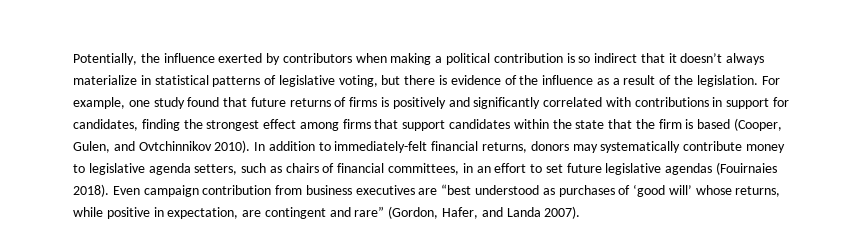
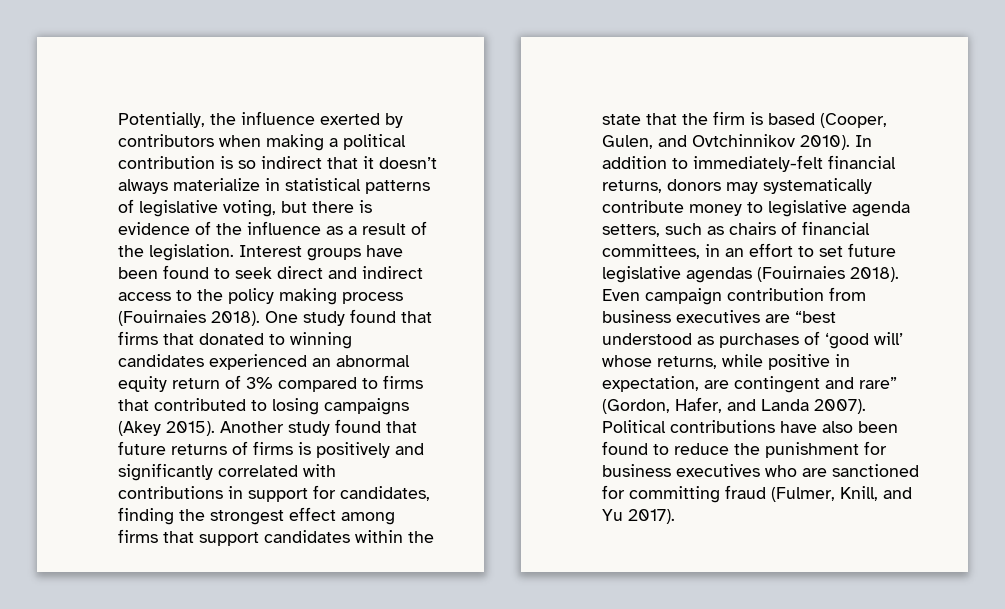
[761,76,780,85] [73,97,150,109] For example, one -> [239,245,403,261] [118,265,423,279] [118,288,403,305] [118,309,432,326] [118,331,352,349] [118,354,410,370] [118,375,423,392] [118,398,409,415] [118,421,284,436] Interest groups have been found to seek direct and indirect access to the policy making process (Fouirnaies 2018). One study found that firms that donated to winning candidates experienced an abnormal equity return of 3% compared to firms that contributed to losing campaigns (Akey 2015). Another
(581, 212) none -> [602,420,898,433] [602,441,887,458] [602,464,919,477] [602,485,912,503] [602,509,675,524] Political contributions have also been found to reduce the punishment for business executives who are sanctioned for committing fraud (Fulmer, Knill, and Yu 2017).

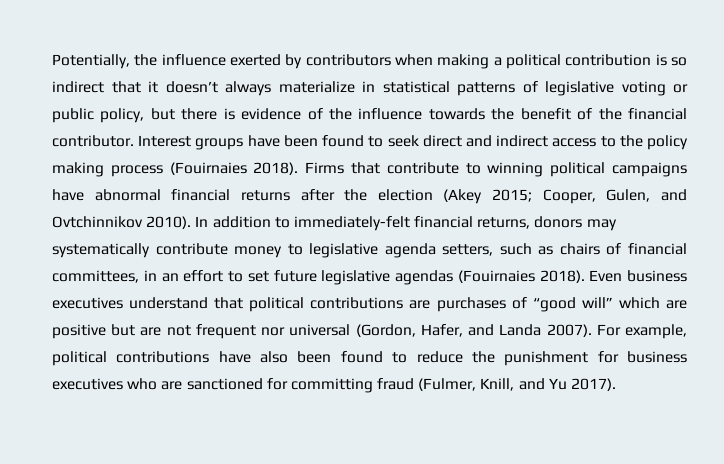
[223,200,276,217] voting, -> [621,81,688,96] [52,108,145,123] voting or public policy,
[326,221,427,235] [118,244,234,261] as a result of the legislation. -> [428,108,688,120] [52,135,134,147] towards the benefit of the financial contributor.
[265,309,432,326] [118,331,352,349] [118,354,410,370] [118,375,423,392] [118,398,409,415] [118,419,417,436] [118,441,424,458] [118,463,336,481] [118,485,430,502] [118,507,395,525] [118,529,434,546] [602,111,887,128] One study found that firms that donated to winning candidates experienced an abnormal equity return of 3% compared to firms that contributed to losing campaigns (Akey 2015). Another study found that future returns of firms is positively and significantly correlated with contributions in support for candidates, finding the strongest effect among firms that support candidates within the state that the firm is based (Cooper, -> [305,162,687,177] [52,189,596,204] Firms that contribute to winning political campaigns have abnormal financial returns after the election (Akey 2015; Cooper,
[645,287,866,305] [602,310,836,323] [602,331,903,349] [602,354,850,370] [602,376,897,393] campaign contribution from business executives are “best understood as purchases of ‘good will’ whose returns, while positive in expectation, are contingent and rare” -> [627,270,687,282] [52,297,687,312] [52,324,351,339] business executives understand that political contributions are purchases of “good will” which are positive but are not frequent nor universal
[602,420,666,433] Political -> [596,324,687,339] [52,351,107,366] For example, political

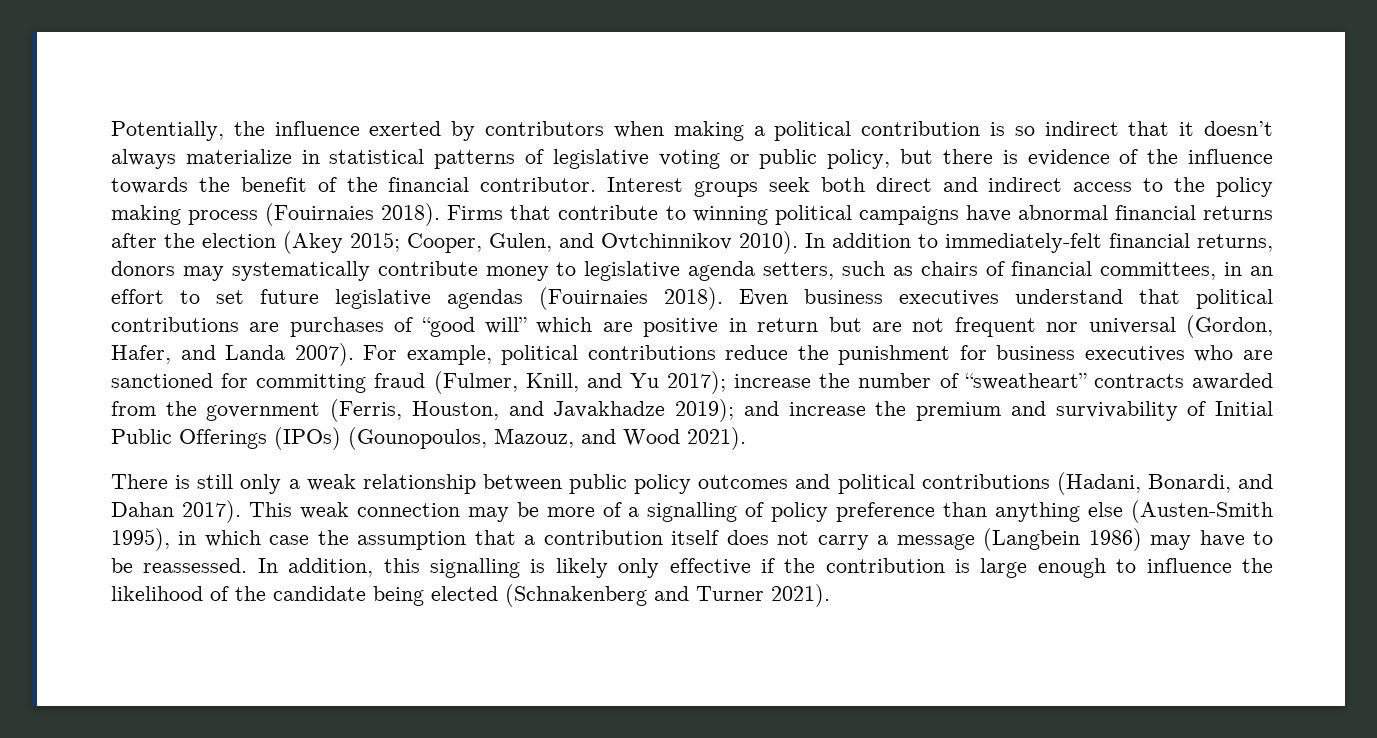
[247,135,419,147] have been found to seek -> [768,177,865,192] seek both
(106, 331) none -> [728,318,819,332] in return
[218,351,408,363] have also been found to -> (716, 352) none
[571,378,617,391] 2017). -> [667,371,1273,394] [111,399,1274,422] [111,427,746,450] [111,472,1273,495] [111,500,1274,523] [111,528,1273,551] [111,558,1274,578] [111,584,830,607] 2017); increase the number of “sweatheart” contracts awarded from the government (Ferris, Houston, and Javakhadze 2019); and increase the premium and survivability of Initial Public Offerings (IPOs) (Gounopoulos, Mazouz, and Wood 2021). // There is still only a weak relationship between public policy outcomes and political contributions (Hadani, Bonardi, and Dahan 2017). This weak connection may be more of a signalling of policy preference than anything else (Austen-Smith 1995), in which case the assumption that a contribution itself does not carry a message (Langbein 1986) may have to be reassessed. In addition, this signalling is likely only effective if the contribution is large enough to influence the likelihood of the candidate being elected (Schnakenberg and Turner 2021).

